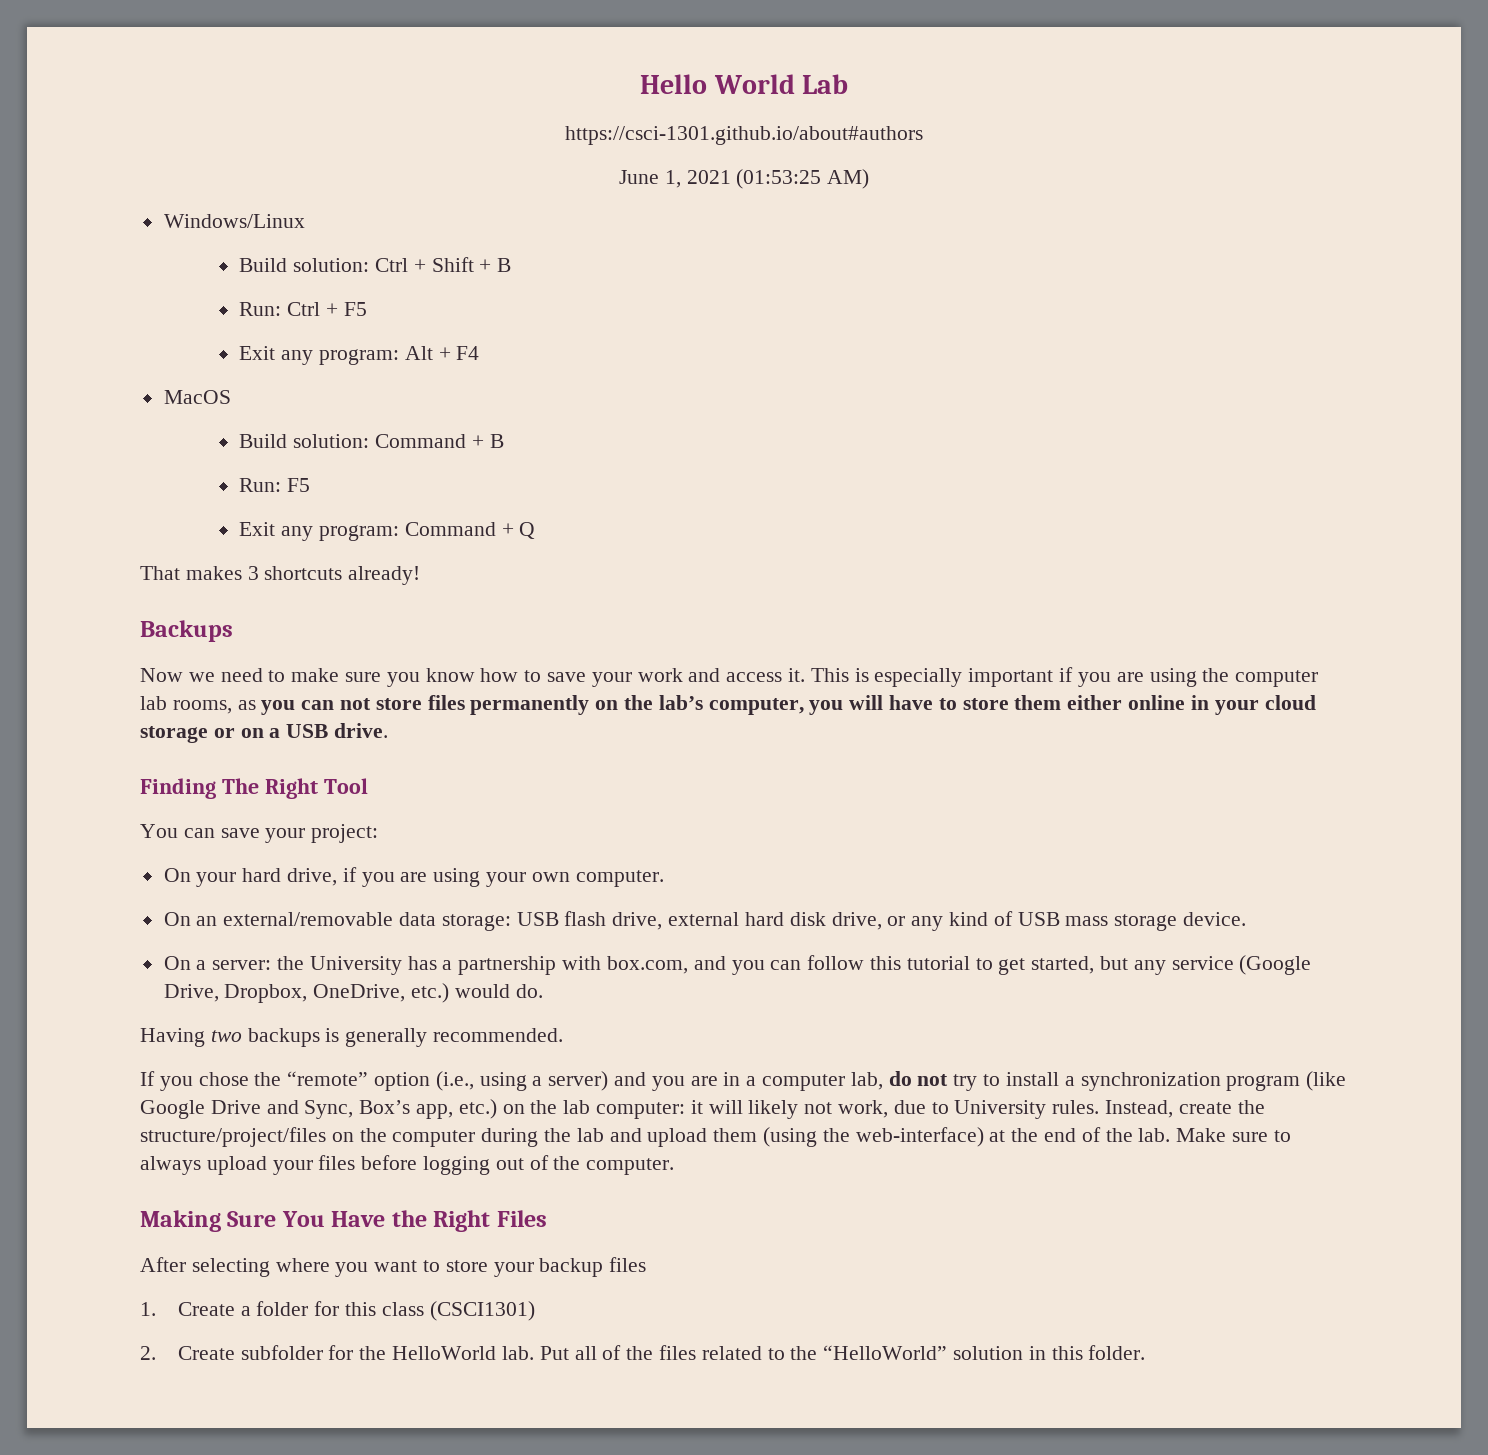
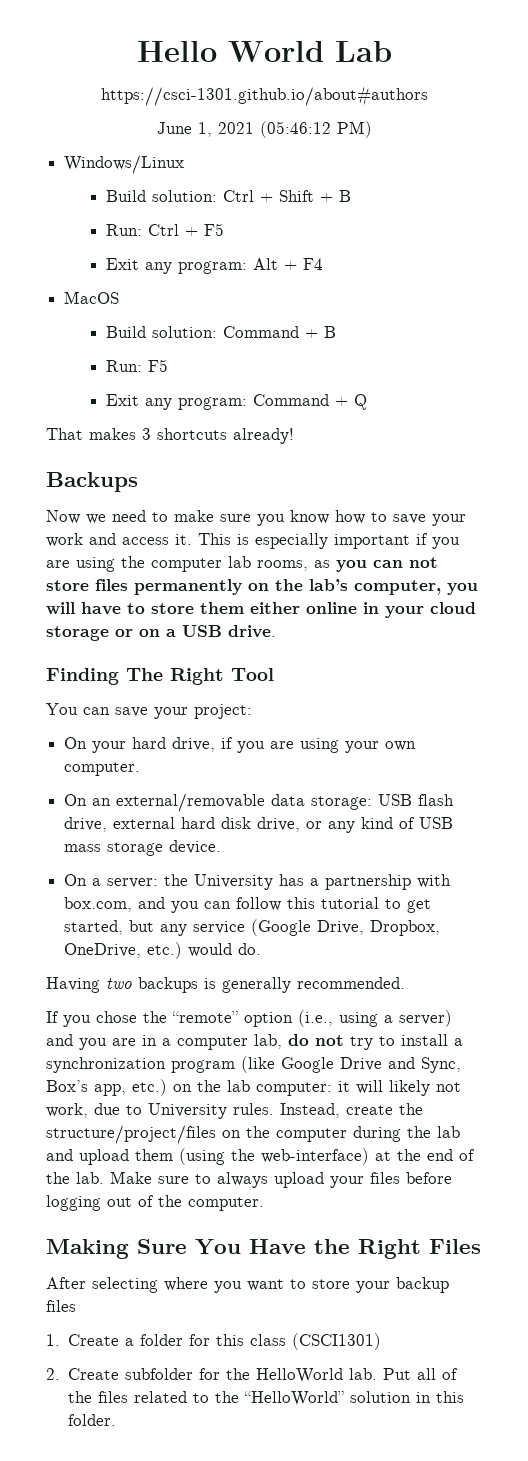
[736,169,870,189] (01:53:25 AM) -> [259,121,372,138] (05:46:12 PM)

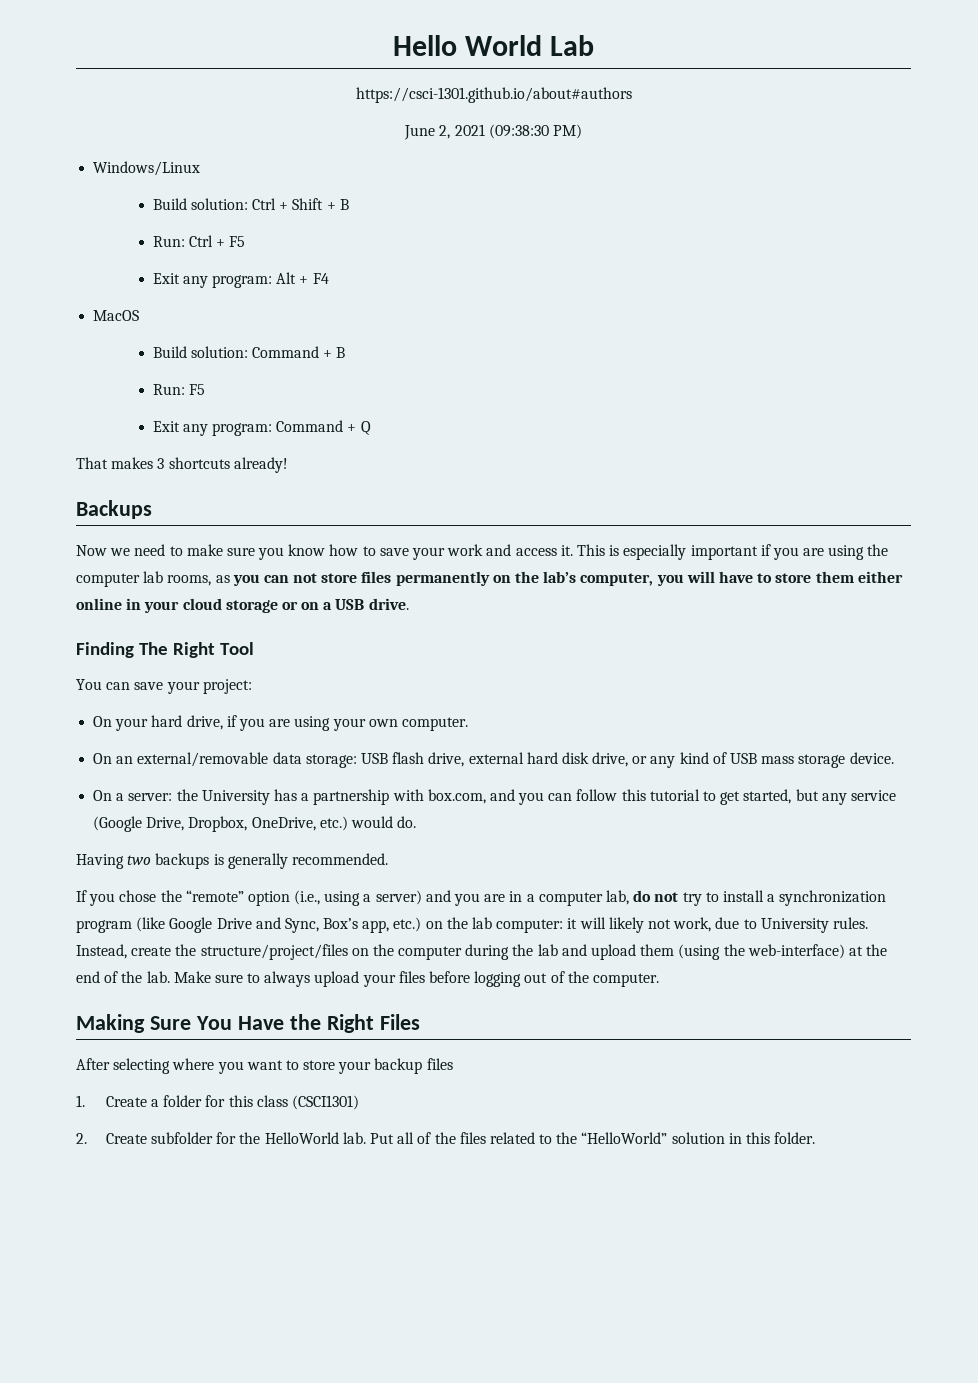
[197,121,331,138] 1, 2021 (05:46:12 -> [439,124,549,139] 2, 2021 (09:38:30

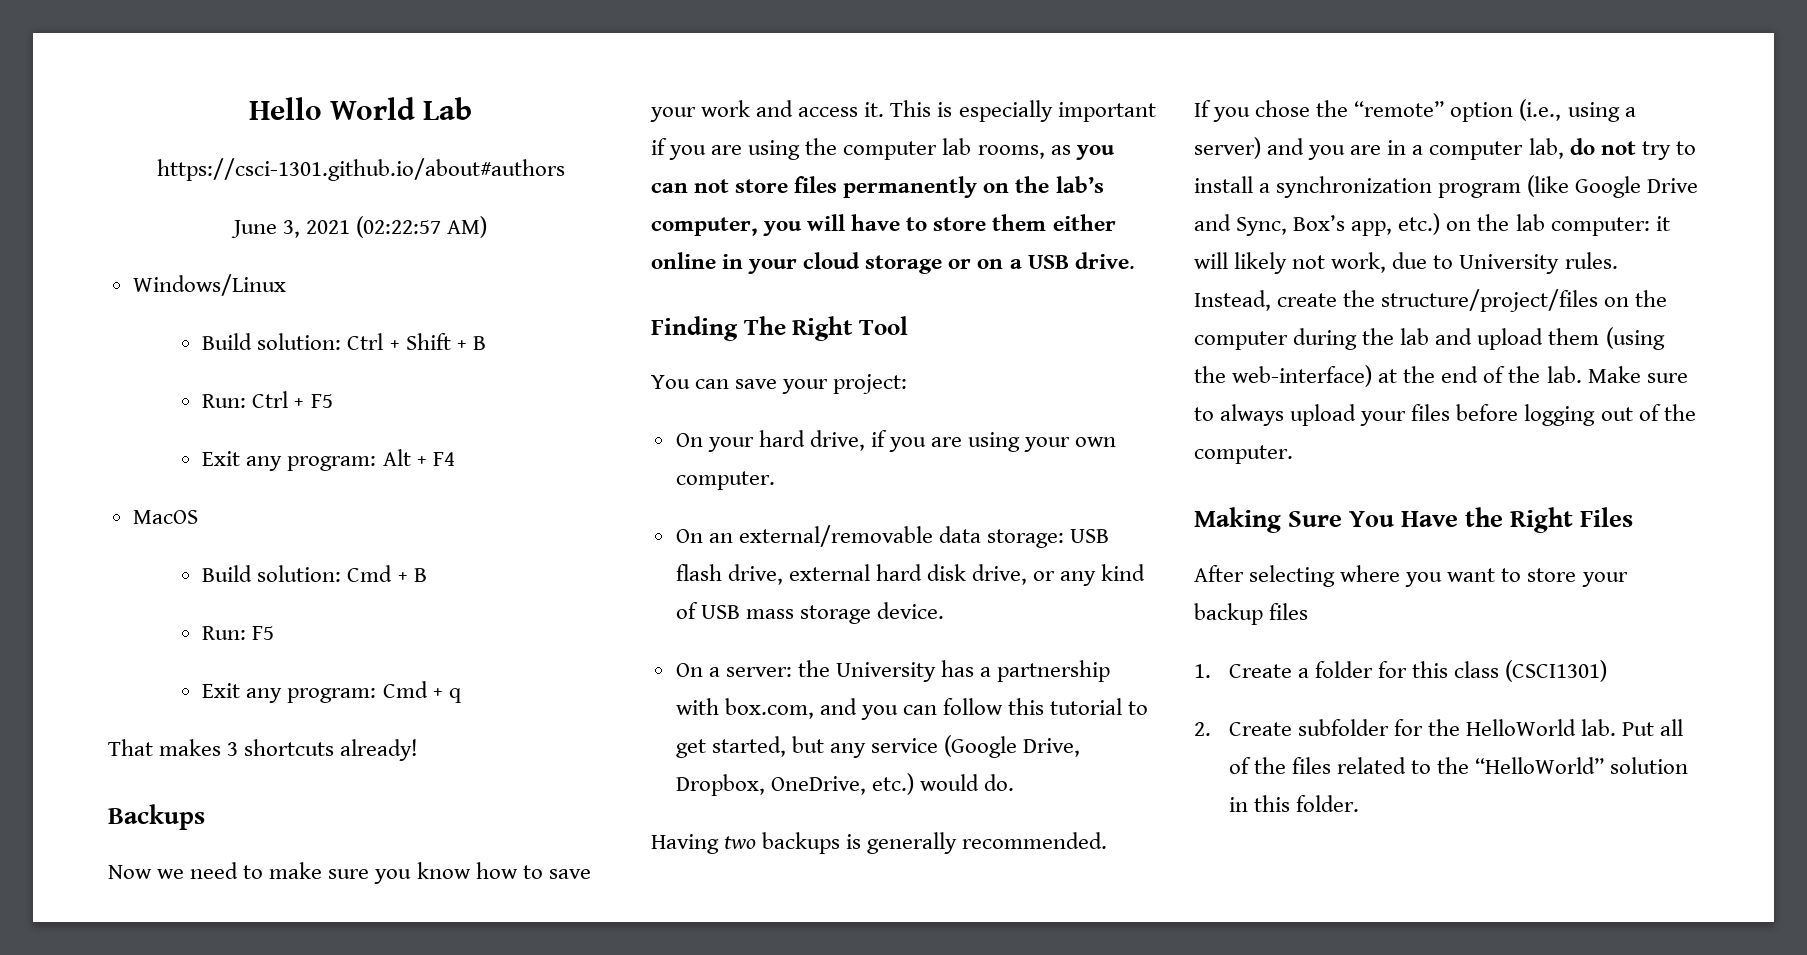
[439,124,582,139] 2, 2021 (09:38:30 PM) -> [282,216,488,238] 3, 2021 (02:22:57 AM)
[252,346,320,358] Command -> [347,565,393,582] Cmd
[276,420,371,435] Command + Q -> [382,681,461,703] Cmd + q

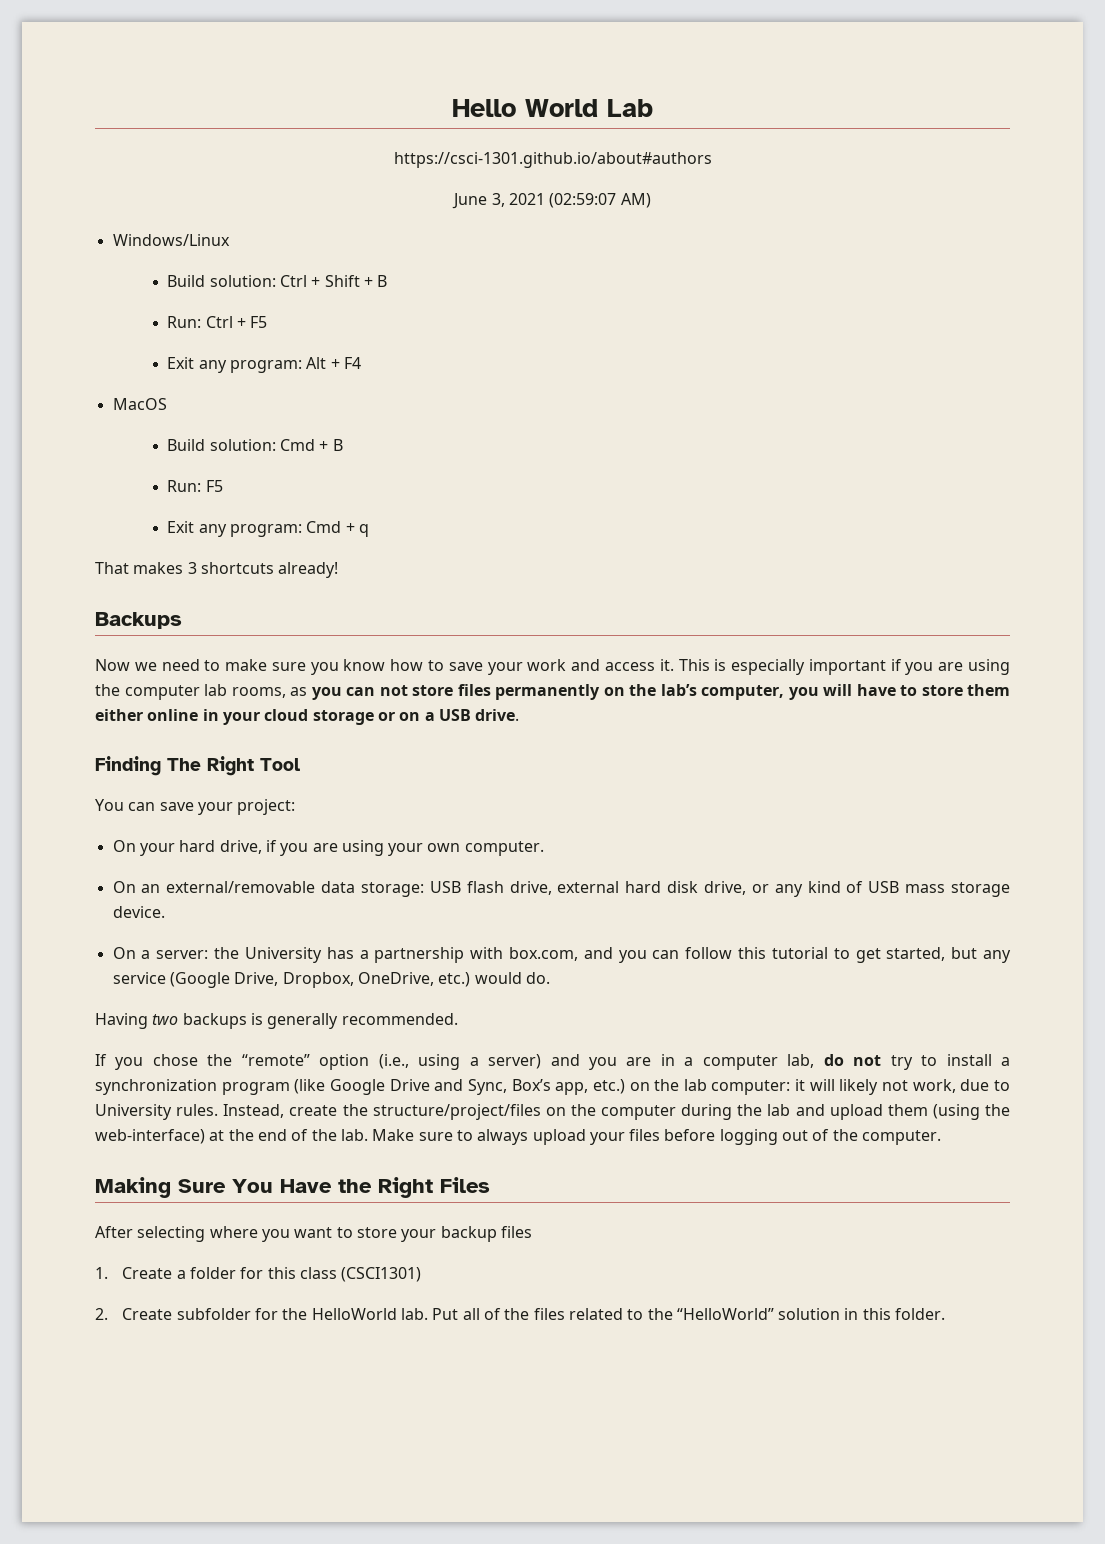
[356,216,442,238] (02:22:57 -> [549,193,617,208] (02:59:07

